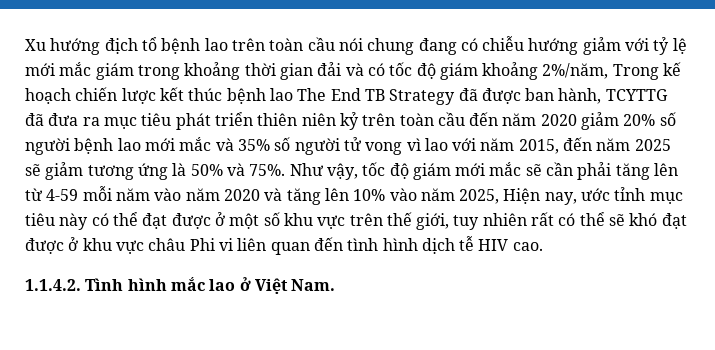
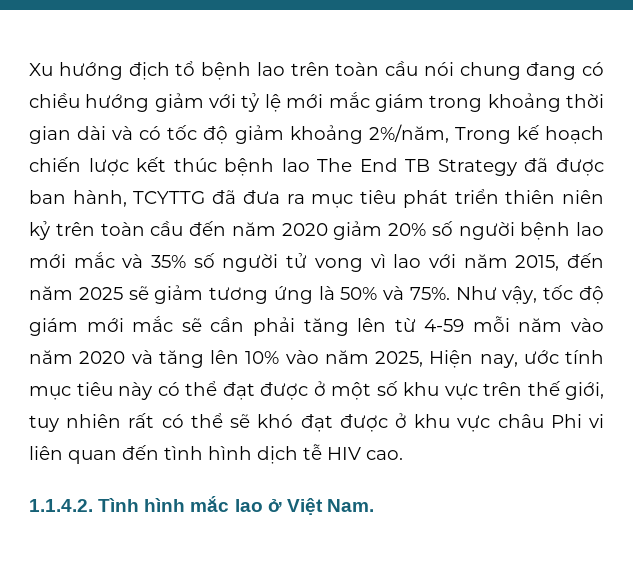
[482,36,525,51] chiễu -> [29,93,80,108] chiều
[317,62,342,76] đải -> [77,126,107,140] dài
[439,63,478,80] giám -> [234,125,284,144] giảm
[614,187,646,201] tỉnh -> [565,350,604,364] tính

